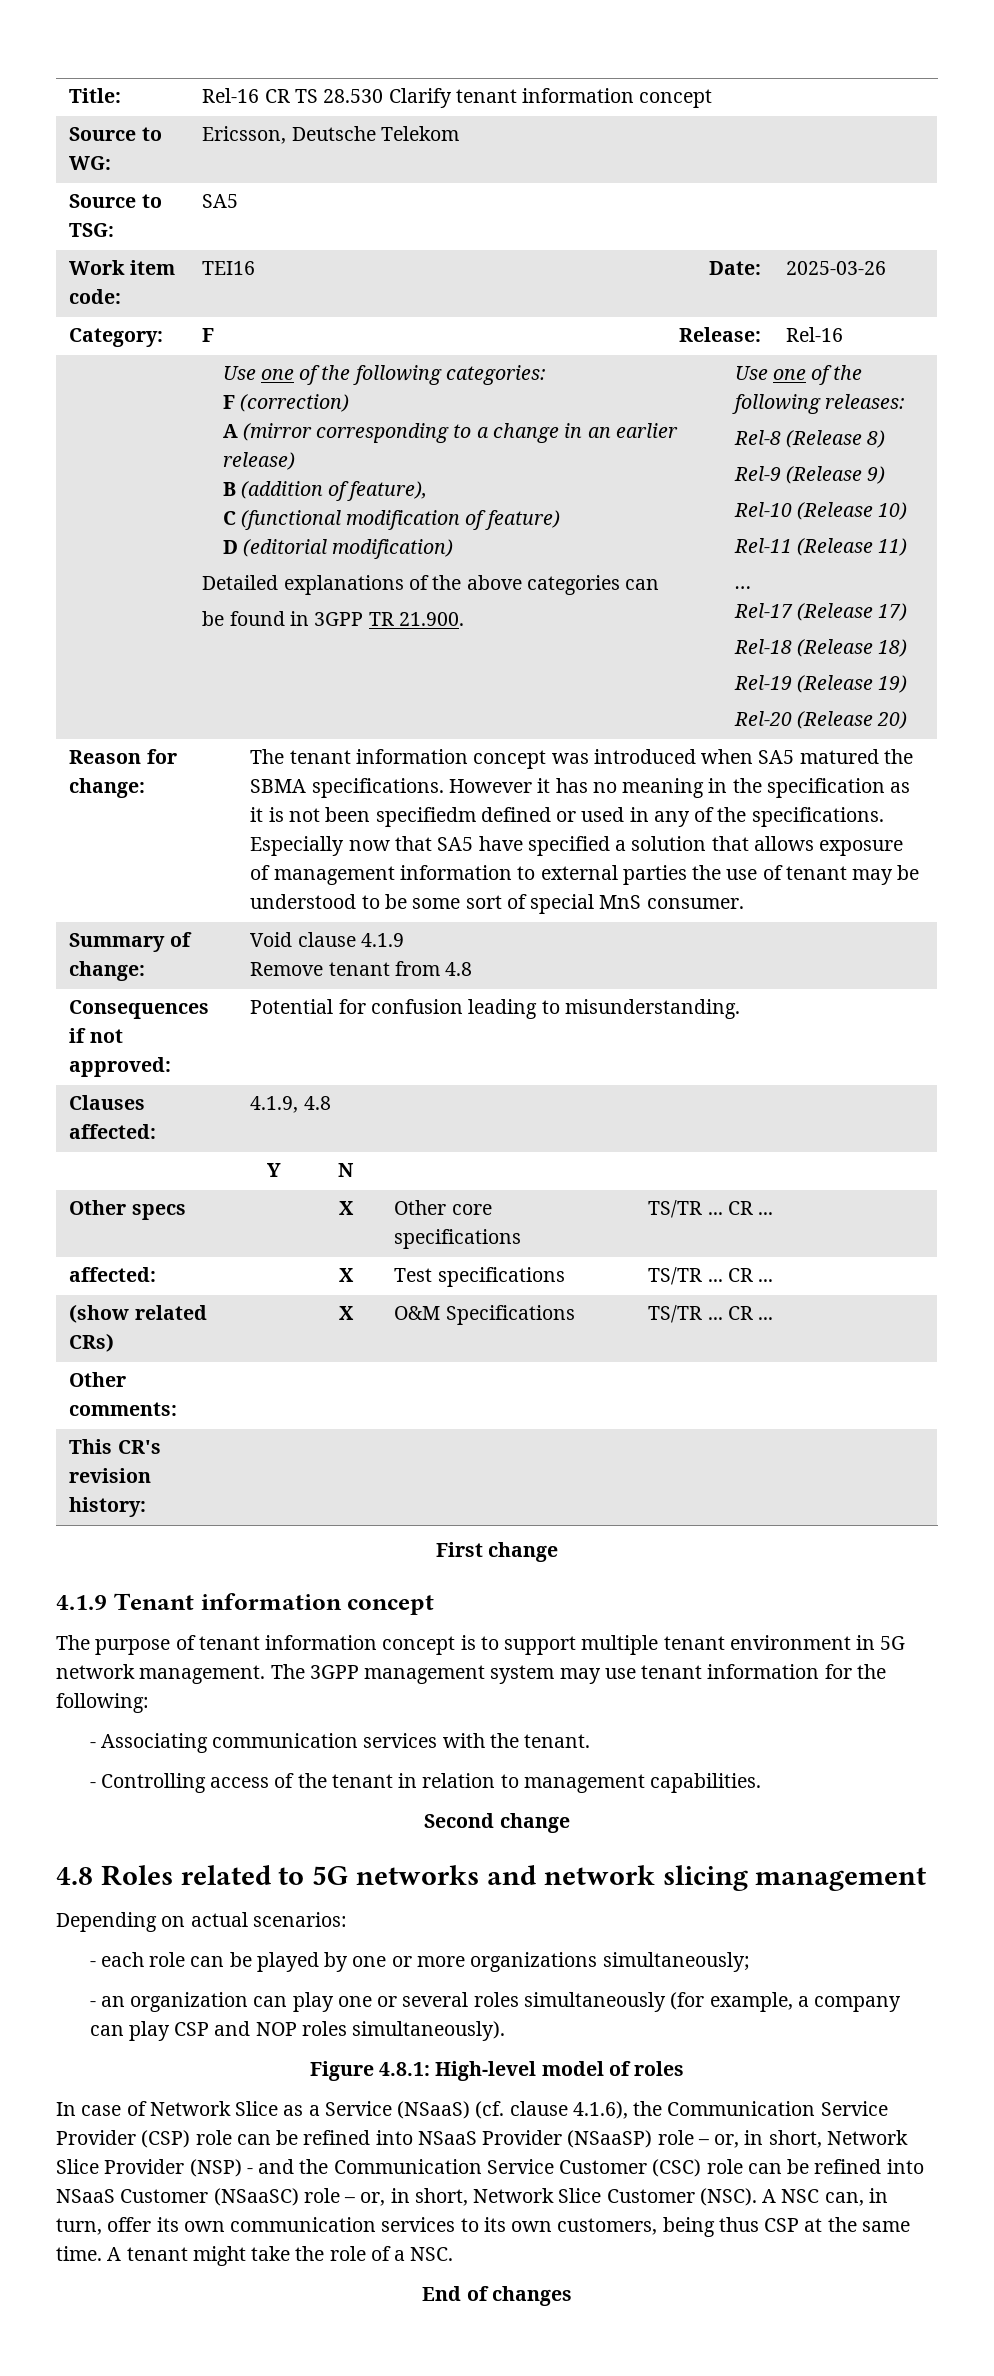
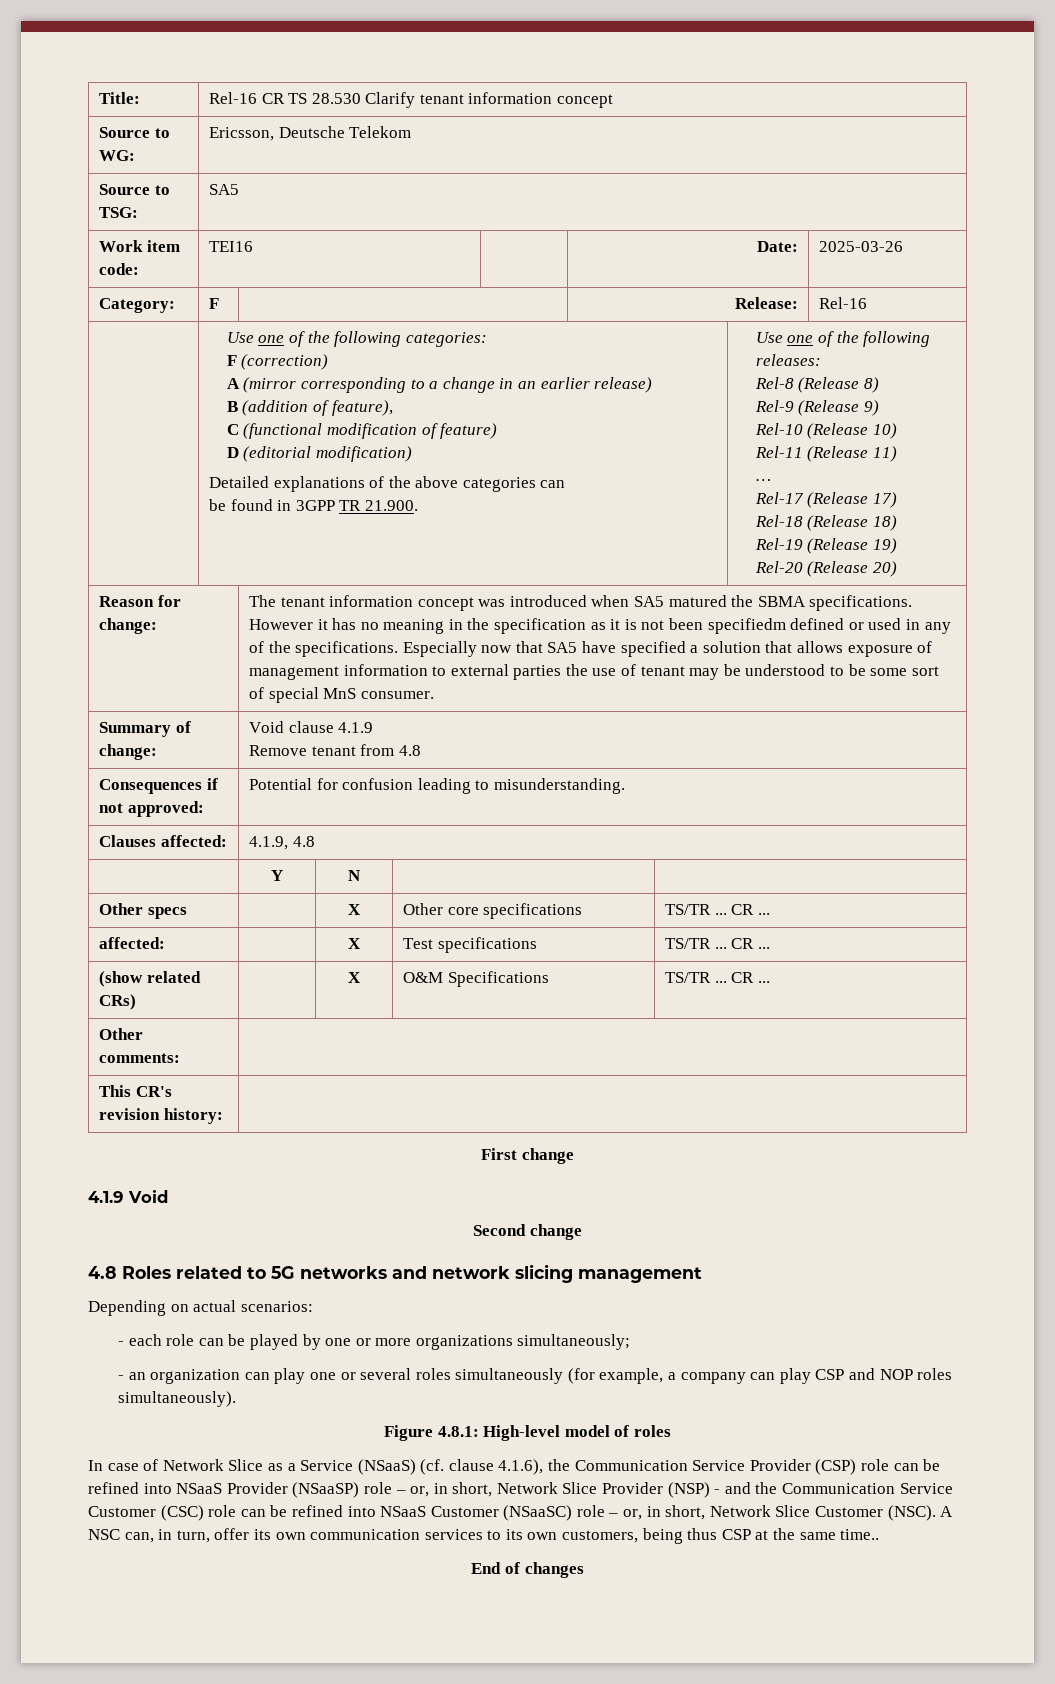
[113,1593,435,1615] [56,1635,906,1655] [56,1664,886,1684] [56,1693,149,1713] [89,1733,591,1753] [89,1773,762,1793] Tenant information concept // The purpose of tenant information concept is to support multiple tenant environment in 5G network management. The 3GPP management system may use tenant information for the following: // - Associating communication services with the tenant. // - Controlling access of the tenant in relation to management capabilities. -> [128,1190,168,1203] Void
[56,2246,454,2266] time. A tenant might take the role of a NSC. -> [840,1529,880,1540] time..

